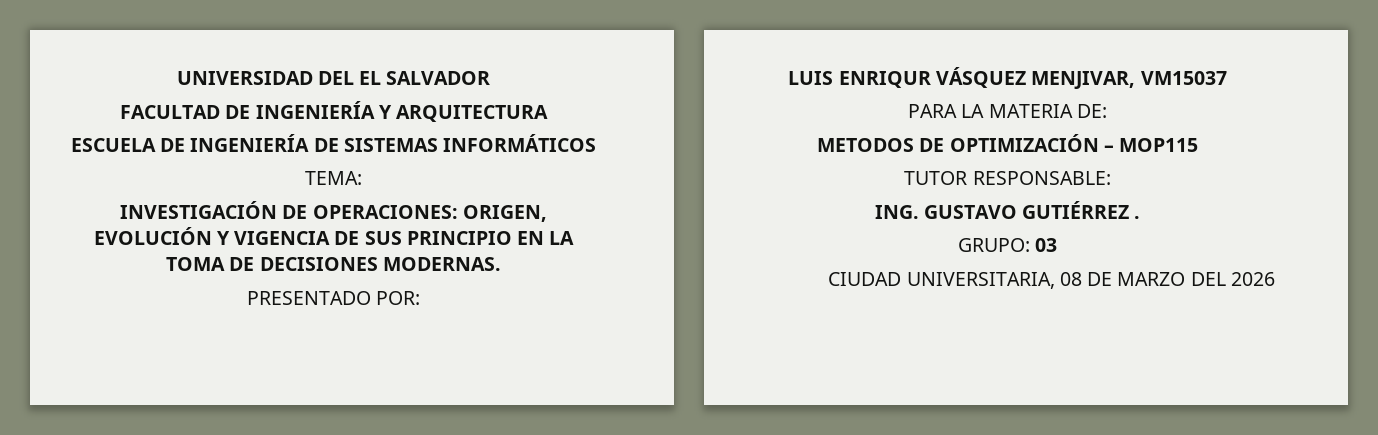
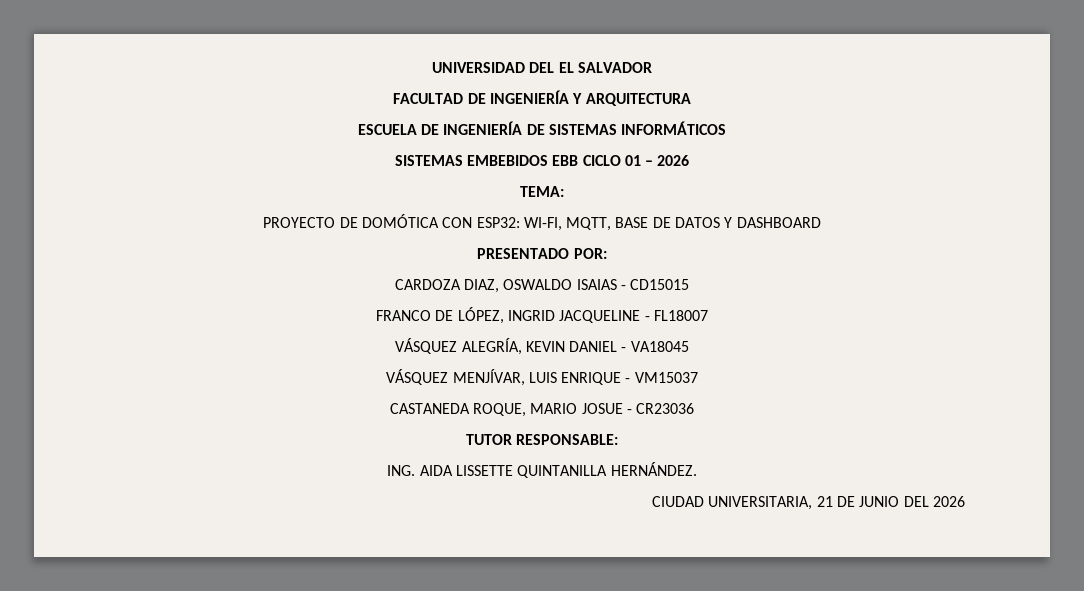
[305,171,362,185] [120,201,547,222] [93,227,575,245] [166,257,501,271] [246,291,421,305] [788,67,1227,89] [908,104,1107,118] [816,134,1199,152] [904,171,1111,185] [874,201,1141,219] [957,238,1058,252] TEMA: // INVESTIGACIÓN DE OPERACIONES: ORIGEN, EVOLUCIÓN Y VIGENCIA DE SUS PRINCIPIO EN LA TOMA DE DECISIONES MODERNAS. // PRESENTADO POR: // LUIS ENRIQUR VÁSQUEZ MENJIVAR, VM15037 // PARA LA MATERIA DE: // METODOS DE OPTIMIZACIÓN – MOP115 // TUTOR RESPONSABLE: // ING. GUSTAVO GUTIÉRREZ . // GRUPO: 03 -> [394,155,690,166] [520,186,564,197] [263,214,821,231] [477,248,607,259] [394,279,690,293] [376,307,708,324] [395,338,689,355] [386,369,698,386] [389,403,695,417] [465,434,619,445] [387,462,697,478] SISTEMAS EMBEBIDOS EBB CICLO 01 – 2026 // TEMA: // PROYECTO DE DOMÓTICA CON ESP32: WI-FI, MQTT, BASE DE DATOS Y DASHBOARD // PRESENTADO POR: // CARDOZA DIAZ, OSWALDO ISAIAS - CD15015 // FRANCO DE LÓPEZ, INGRID JACQUELINE - FL18007 // VÁSQUEZ ALEGRÍA, KEVIN DANIEL - VA18045 // VÁSQUEZ MENJÍVAR, LUIS ENRIQUE - VM15037 // CASTANEDA ROQUE, MARIO JOSUE - CR23036 // TUTOR RESPONSABLE: // ING. AIDA LISSETTE QUINTANILLA HERNÁNDEZ.
[1059,272,1186,286] 08 DE MARZO -> [816,496,900,507] 21 DE JUNIO

